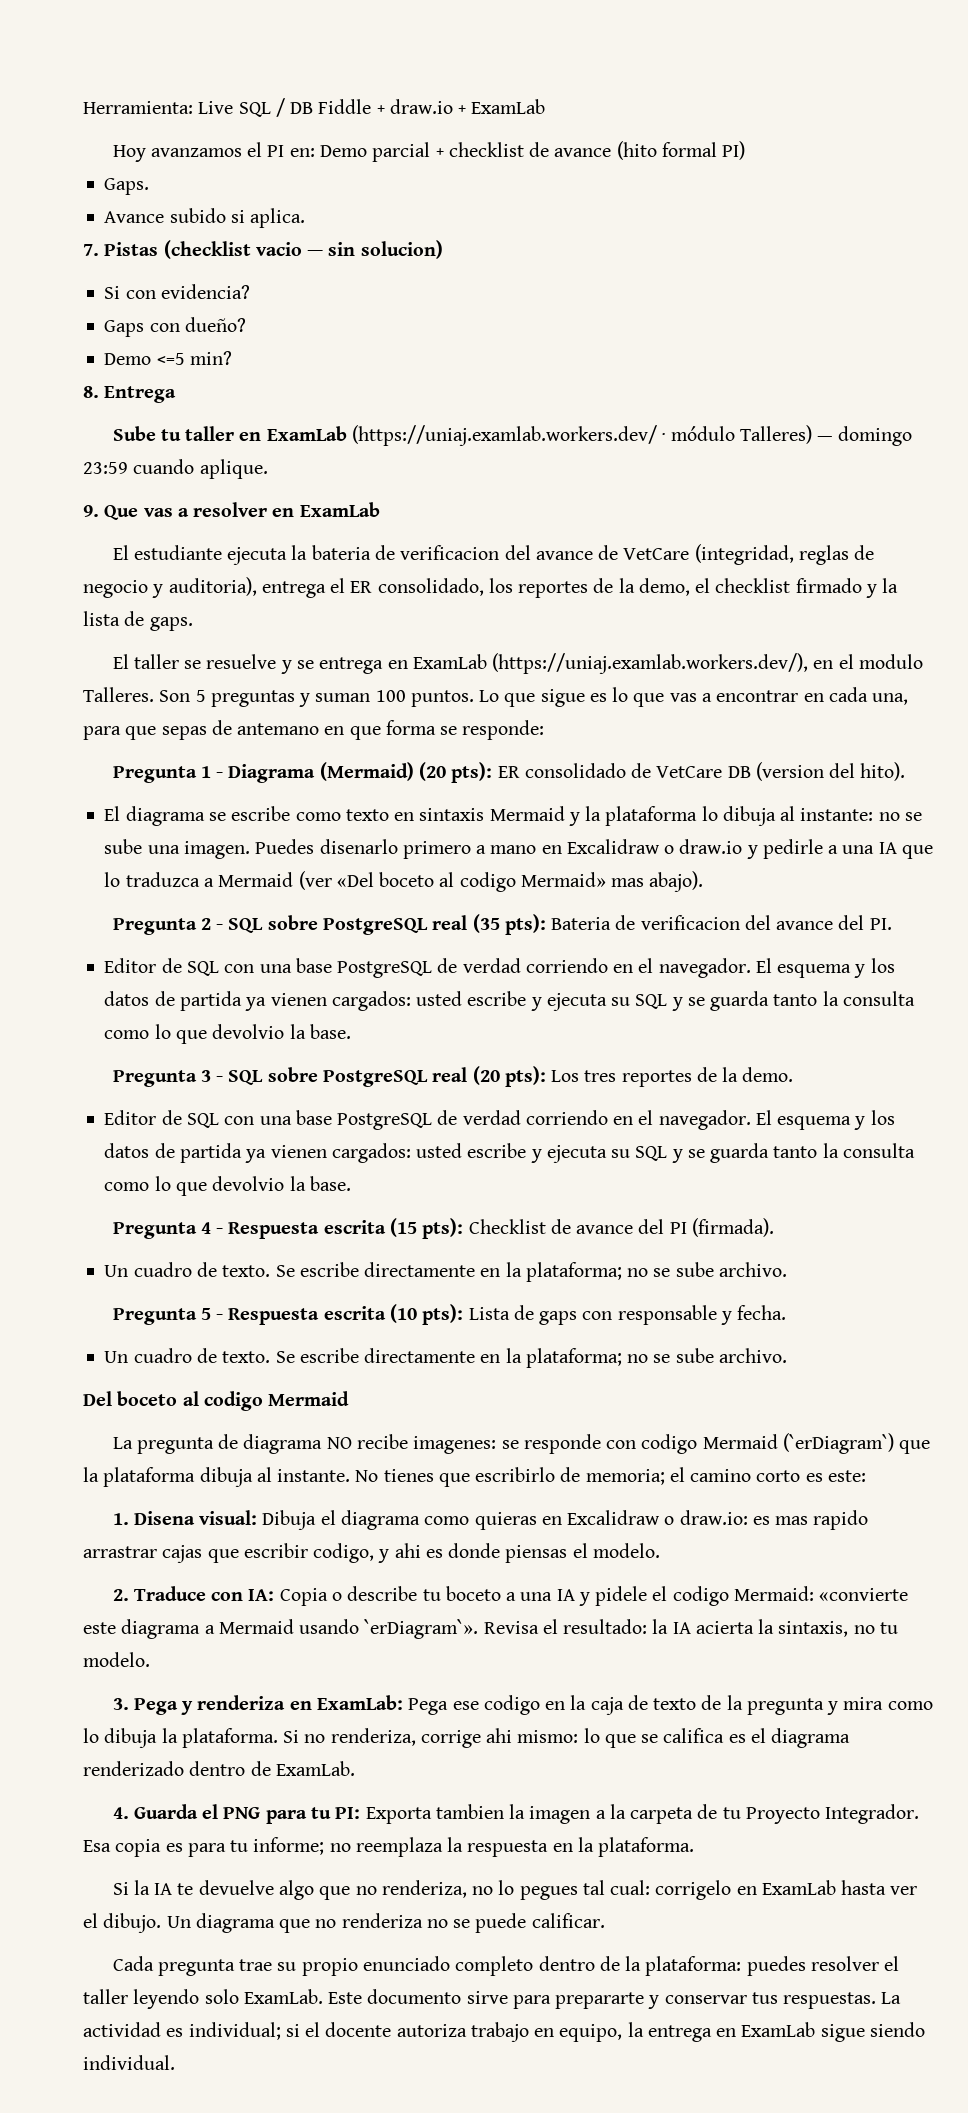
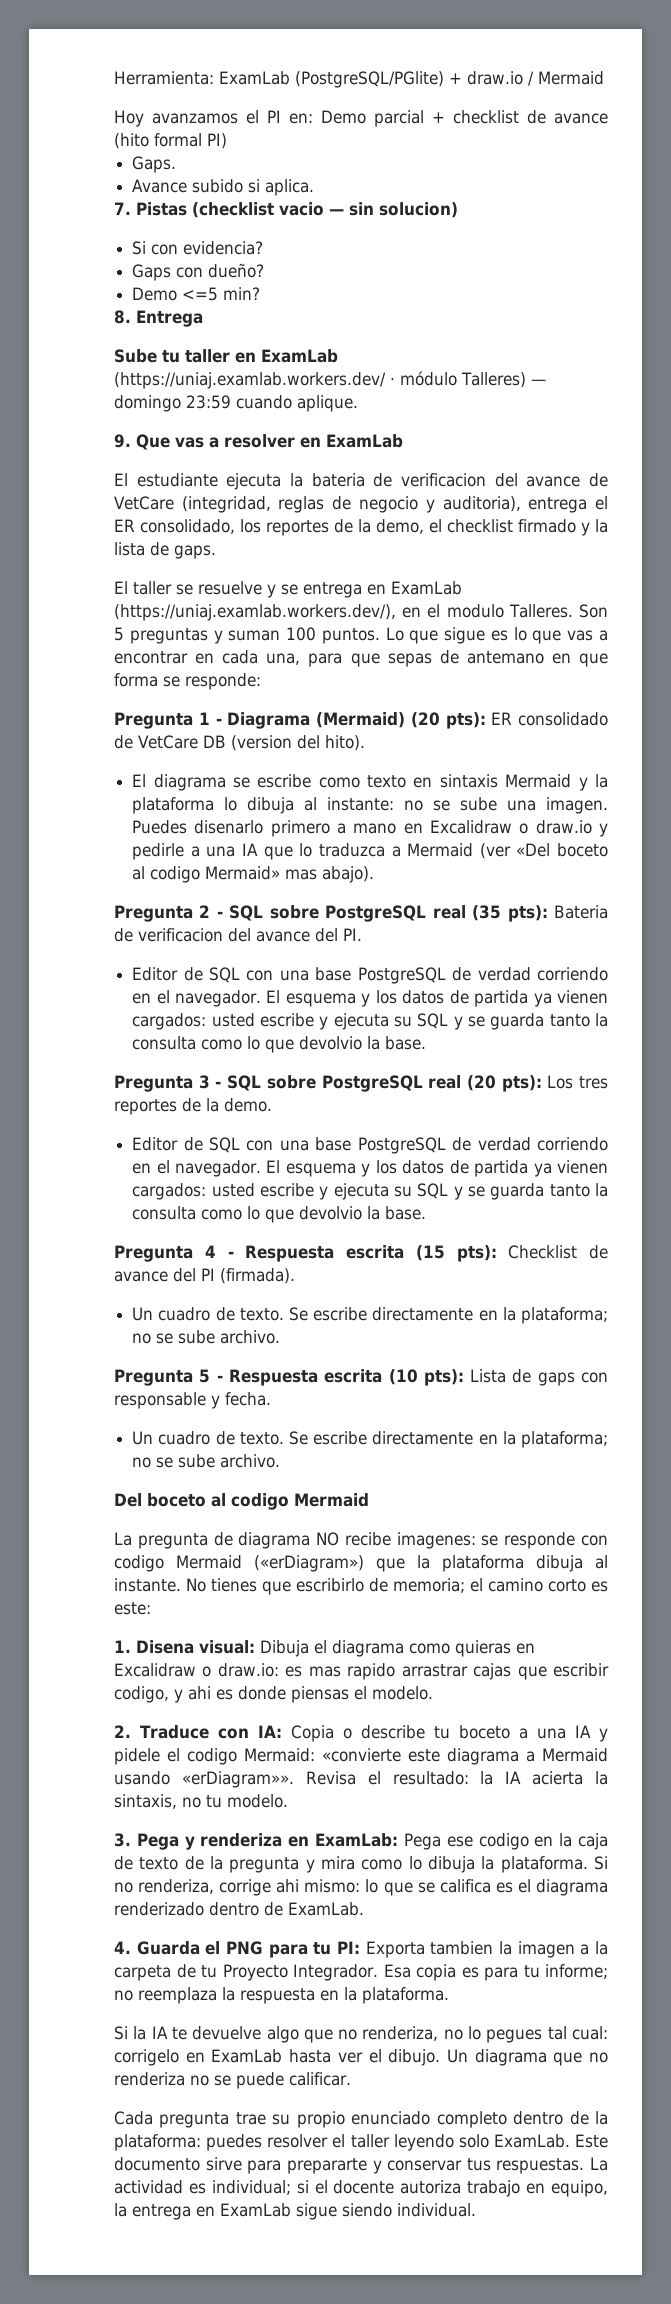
[198,98,546,117] Live SQL / DB Fiddle + draw.io + ExamLab -> [219,71,604,88] ExamLab (PostgreSQL/PGlite) + draw.io / Mermaid
[782,1433,894,1454] (`erDiagram`) -> [254,1555,364,1572] («erDiagram»)
[364,1619,479,1639] `erDiagram`». -> [181,1771,294,1788] «erDiagram»».

